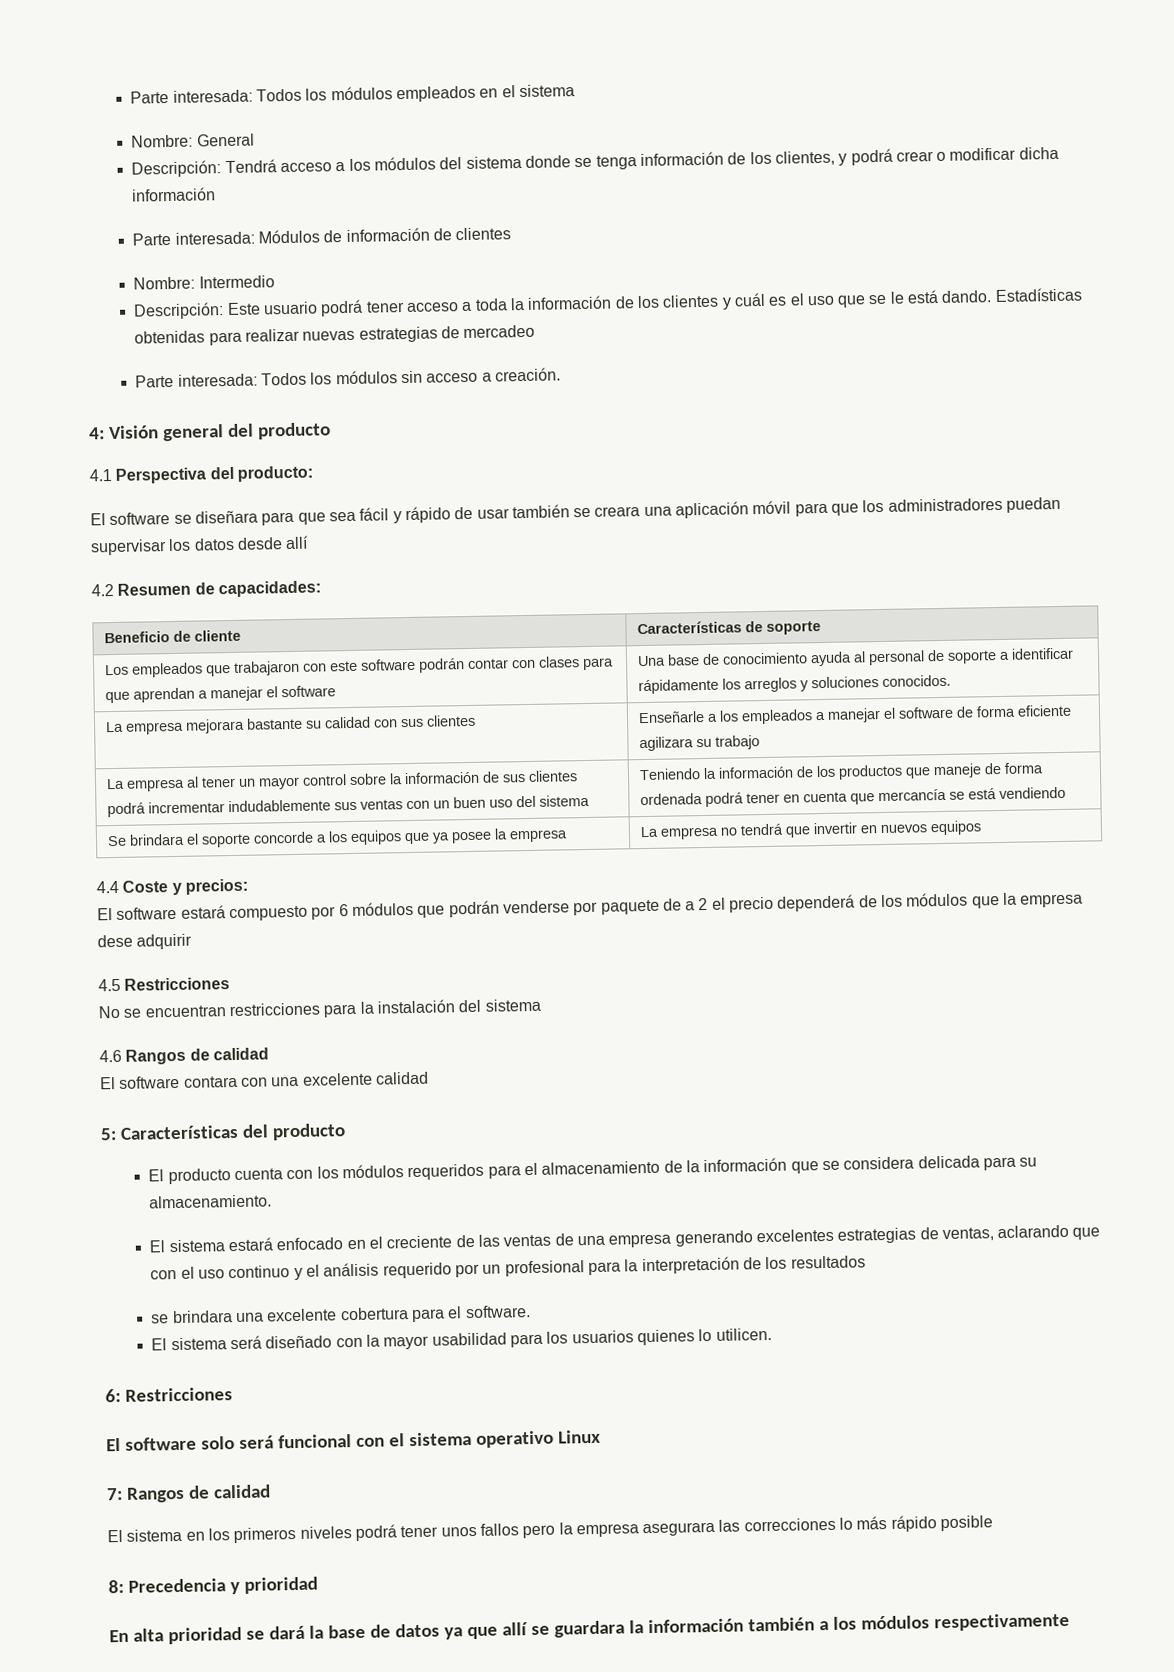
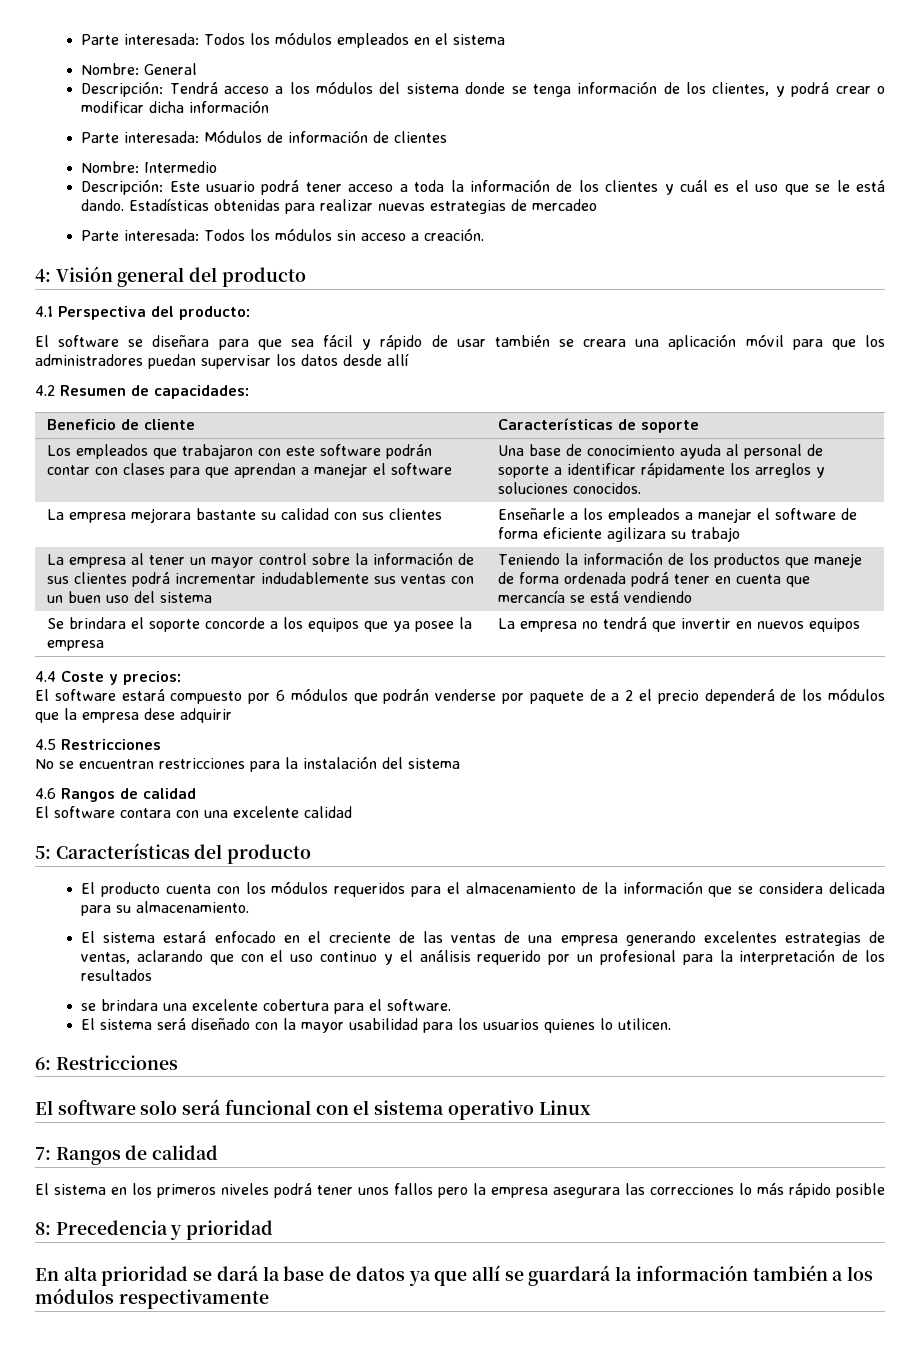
[553,1620,625,1638] guardara -> [528,1265,612,1286] guardará

